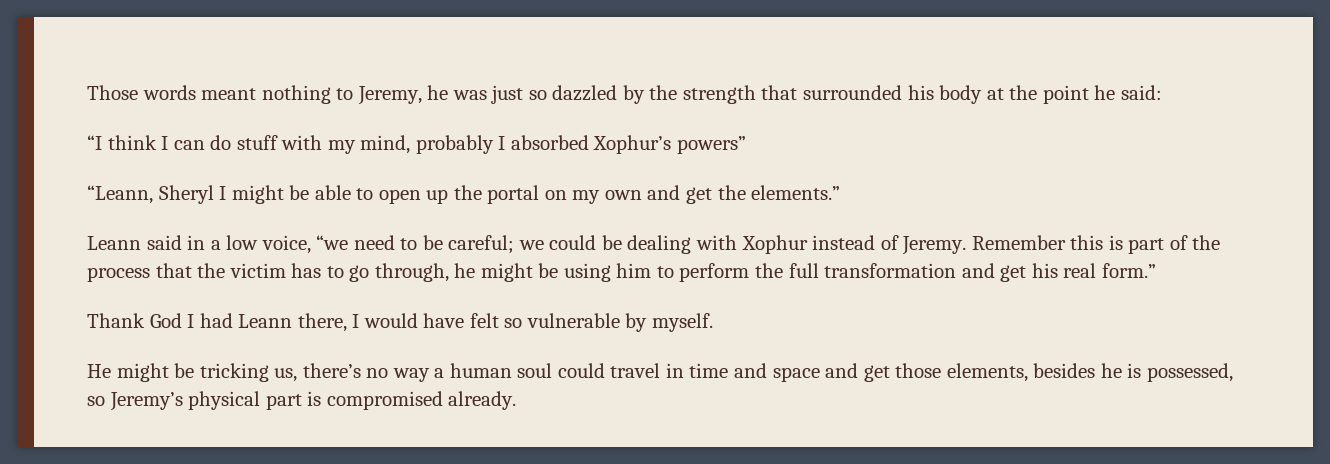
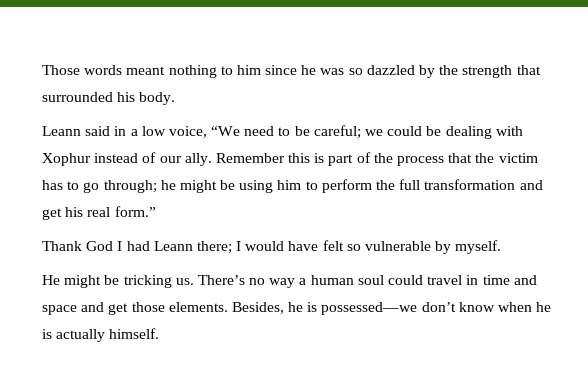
[357,86,422,105] Jeremy, -> [236,65,298,75] him since
[491,85,524,104] just -> (345, 71) none
[939,85,1162,104] [87,135,746,154] [87,185,841,204] body at the point he said: // “I think I can do stuff with my mind, probably I absorbed Xophur’s powers” // “Leann, Sheryl I might be able to open up the portal on my own and get the elements.” -> [139,92,176,105] body.
[316,235,349,250] “we -> [211,126,241,136] “We
[902,236,967,255] Jeremy. -> [159,153,212,166] our ally.
[374,263,449,282] through, -> [103,180,157,193] through;
[297,313,347,332] there, -> [196,241,232,254] there;
[274,363,361,382] us, there’s -> [175,275,245,285] us. There’s
[946,363,1233,382] [87,391,517,411] elements, besides he is possessed, so Jeremy’s physical part is compromised already. -> [168,302,552,315] [42,328,160,342] elements. Besides, he is possessed—we don’t know when he is actually himself.

